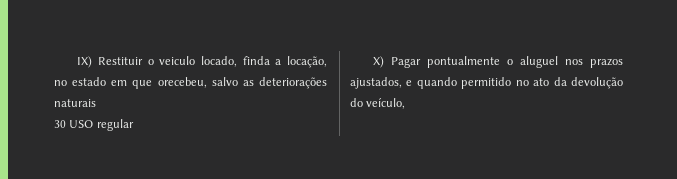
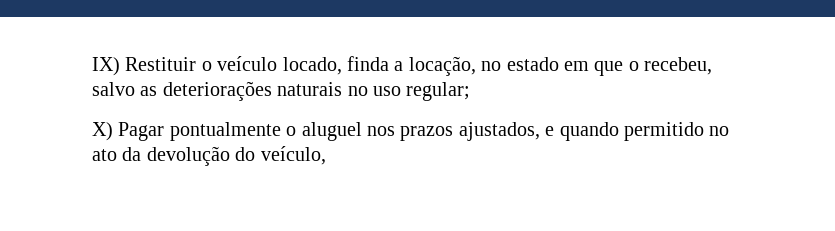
[159,56,196,65] veiculo -> [217,56,278,71] veículo
[157,77,207,88] orecebeu, -> [628,57,713,75] o recebeu,
[54,119,134,131] // 30 USO regular -> [347,82,471,101] no uso regular;

